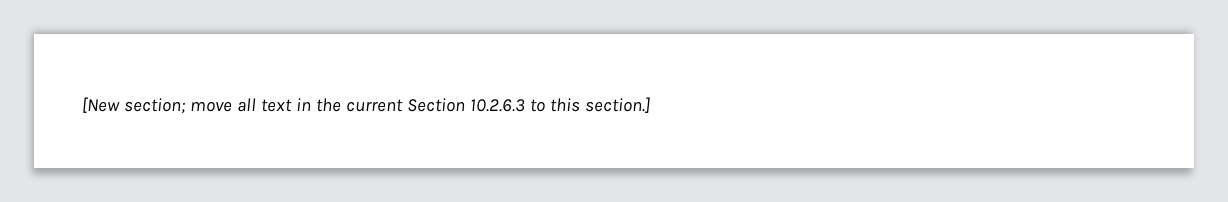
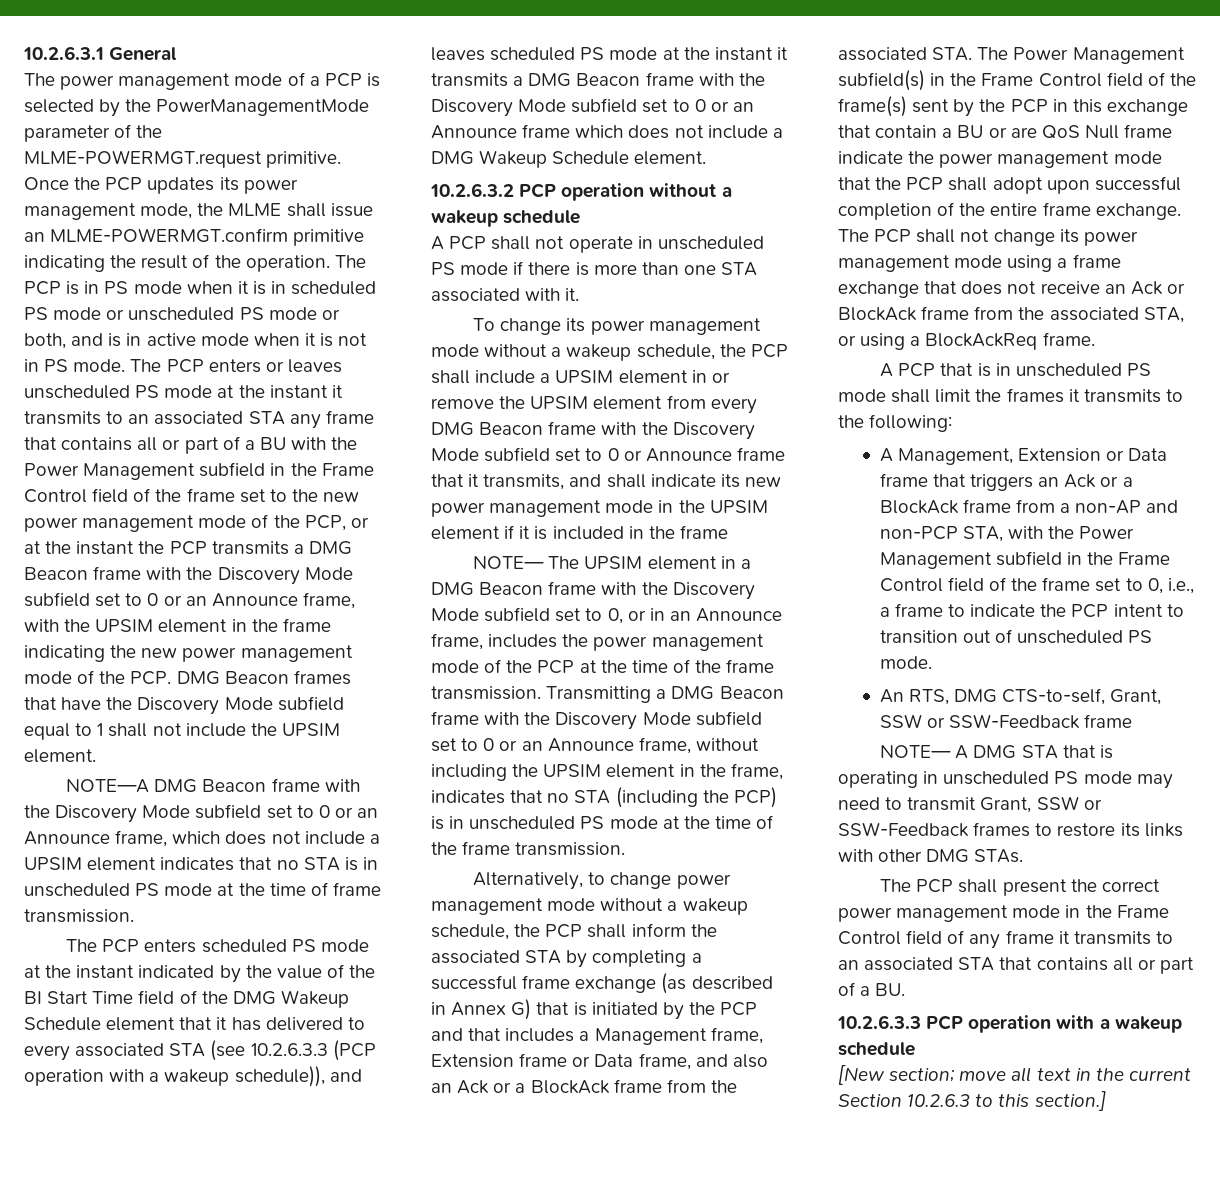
(82, 105) none -> [23,46,178,61] [24,72,380,90] [24,99,370,117] [24,124,163,142] [24,150,342,168] [24,177,298,194] [24,203,373,220] [24,228,365,246] [24,254,366,272] [24,281,377,295] [24,307,340,321] [24,333,368,349] [24,359,342,373] [24,385,343,399] [24,410,374,429] [24,436,358,454] [24,462,374,480] [24,488,360,503] [24,514,369,532] [24,541,352,555] [24,566,353,585] [24,592,355,609] [24,618,331,633] [24,645,353,662] [24,670,351,685] [24,696,344,715] [24,723,340,740] [24,749,96,763] [66,778,360,793] [24,804,379,823] [24,830,380,847] [24,857,378,871] [24,882,381,897] [24,909,134,923] [66,939,369,953] [24,964,376,983] [24,990,349,1008] [24,1017,365,1031] [24,1040,376,1061] [24,1066,362,1087] [431,47,788,61] [431,72,765,87] [431,98,754,117] [431,124,783,139] [431,150,707,168] [430,183,732,201] [431,210,581,227] [431,236,764,253] [431,261,758,276] [431,288,580,302] [473,318,761,335] [431,344,788,361] [431,370,730,384] [431,395,757,414] [431,421,755,440] [431,447,785,462] [431,474,781,490] [431,500,768,517] [431,525,728,540] [473,556,751,570] [431,581,755,600] [431,607,783,624] [431,633,764,651] [431,659,775,674] [431,686,784,703] [431,711,762,730] [431,737,759,754] [431,763,783,781] [431,787,777,808] [431,815,774,830] [431,841,626,856] [473,872,731,890] [431,898,748,915] [431,923,717,940] [431,950,702,968] [431,973,773,994] [431,999,758,1020] [431,1027,763,1045] [431,1053,768,1070] [431,1079,737,1094] [838,47,1185,64] [838,70,1196,91] [838,96,1188,117] [838,124,1173,139] [838,151,1162,168] [838,176,1181,194] [838,202,1181,220] [838,229,1138,246] [838,254,1121,272] [838,281,1185,298] [838,306,1184,323] [838,332,1095,350] [880,363,1152,377] [838,388,1183,403] [838,414,953,432] [879,448,1168,465] [879,473,1133,491] [879,499,1179,514] [879,526,1135,542] [879,551,1171,569] [879,577,1194,594] [879,603,1184,618] [879,629,1153,644] [879,656,932,669] [879,688,1162,705] [879,714,1133,729] [880,745,1113,759] [838,771,1173,789] [838,796,1102,813] [838,822,1183,837] [838,849,1024,863] [880,879,1160,896] [838,905,1169,922] [838,930,1173,949] [838,957,1194,974] [838,982,906,996] [837,1015,1182,1033] [838,1042,915,1056] 10.2.6.3.1 General // The power management mode of a PCP is selected by the PowerManagementMode parameter of the MLME-POWERMGT.request primitive. Once the PCP updates its power management mode, the MLME shall issue an MLME-POWERMGT.confirm primitive indicating the result of the operation. The PCP is in PS mode when it is in scheduled PS mode or unscheduled PS mode or both, and is in active mode when it is not in PS mode. The PCP enters or leaves unscheduled PS mode at the instant it transmits to an associated STA any frame that contains all or part of a BU with the Power Management subfield in the Frame Control field of the frame set to the new power management mode of the PCP, or at the instant the PCP transmits a DMG Beacon frame with the Discovery Mode subfield set to 0 or an Announce frame, with the UPSIM element in the frame indicating the new power management mode of the PCP. DMG Beacon frames that have the Discovery Mode subfield equal to 1 shall not include the UPSIM element. // NOTE—A DMG Beacon frame with the Discovery Mode subfield set to 0 or an Announce frame, which does not include a UPSIM element indicates that no STA is in unscheduled PS mode at the time of frame transmission. // The PCP enters scheduled PS mode at the instant indicated by the value of the BI Start Time field of the DMG Wakeup Schedule element that it has delivered to every associated STA (see 10.2.6.3.3 (PCP operation with a wakeup schedule)), and leaves scheduled PS mode at the instant it transmits a DMG Beacon frame with the Discovery Mode subfield set to 0 or an Announce frame which does not include a DMG Wakeup Schedule element. // 10.2.6.3.2 PCP operation without a wakeup schedule // A PCP shall not operate in unscheduled PS mode if there is more than one STA associated with it. // To change its power management mode without a wakeup schedule, the PCP shall include a UPSIM element in or remove the UPSIM element from every DMG Beacon frame with the Discovery Mode subfield set to 0 or Announce frame that it transmits, and shall indicate its new power management mode in the UPSIM element if it is included in the frame // NOTE— The UPSIM element in a DMG Beacon frame with the Discovery Mode subfield set to 0, or in an Announce frame, includes the power management mode of the PCP at the time of the frame transmission. Transmitting a DMG Beacon frame with the Discovery Mode subfield set to 0 or an Announce frame, without including the UPSIM element in the frame, indicates that no STA (including the PCP) is in unscheduled PS mode at the time of the frame transmission. // Alternatively, to change power management mode without a wakeup schedule, the PCP shall inform the associated STA by completing a successful frame exchange (as described in Annex G) that is initiated by the PCP and that includes a Management frame, Extension frame or Data frame, and also an Ack or a BlockAck frame from the associated STA. The Power Management subfield(s) in the Frame Control field of the frame(s) sent by the PCP in this exchange that contain a BU or are QoS Null frame indicate the power management mode that the PCP shall adopt upon successful completion of the entire frame exchange. The PCP shall not change its power management mode using a frame exchange that does not receive an Ack or BlockAck frame from the associated STA, or using a BlockAckReq frame. // A PCP that is in unscheduled PS mode shall limit the frames it transmits to the following: // A Management, Extension or Data frame that triggers an Ack or a BlockAck frame from a non-AP and non-PCP STA, with the Power Management subfield in the Frame Control field of the frame set to 0, i.e., a frame to indicate the PCP intent to transition out of unscheduled PS mode. // An RTS, DMG CTS-to-self, Grant, SSW or SSW-Feedback frame // NOTE— A DMG STA that is operating in unscheduled PS mode may need to transmit Grant, SSW or SSW-Feedback frames to restore its links with other DMG STAs. // The PCP shall present the correct power management mode in the Frame Control field of any frame it transmits to an associated STA that contains all or part of a BU. // 10.2.6.3.3 PCP operation with a wakeup schedule //

